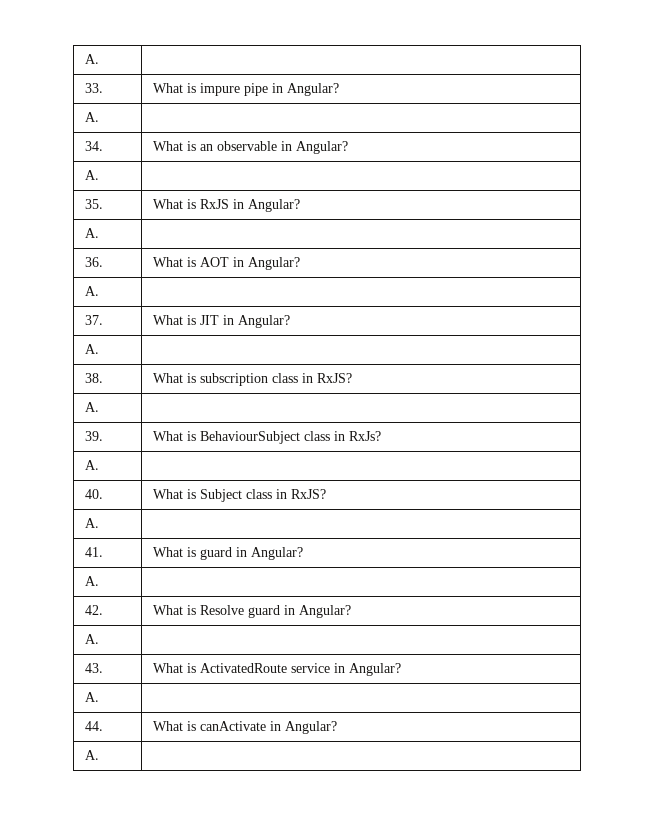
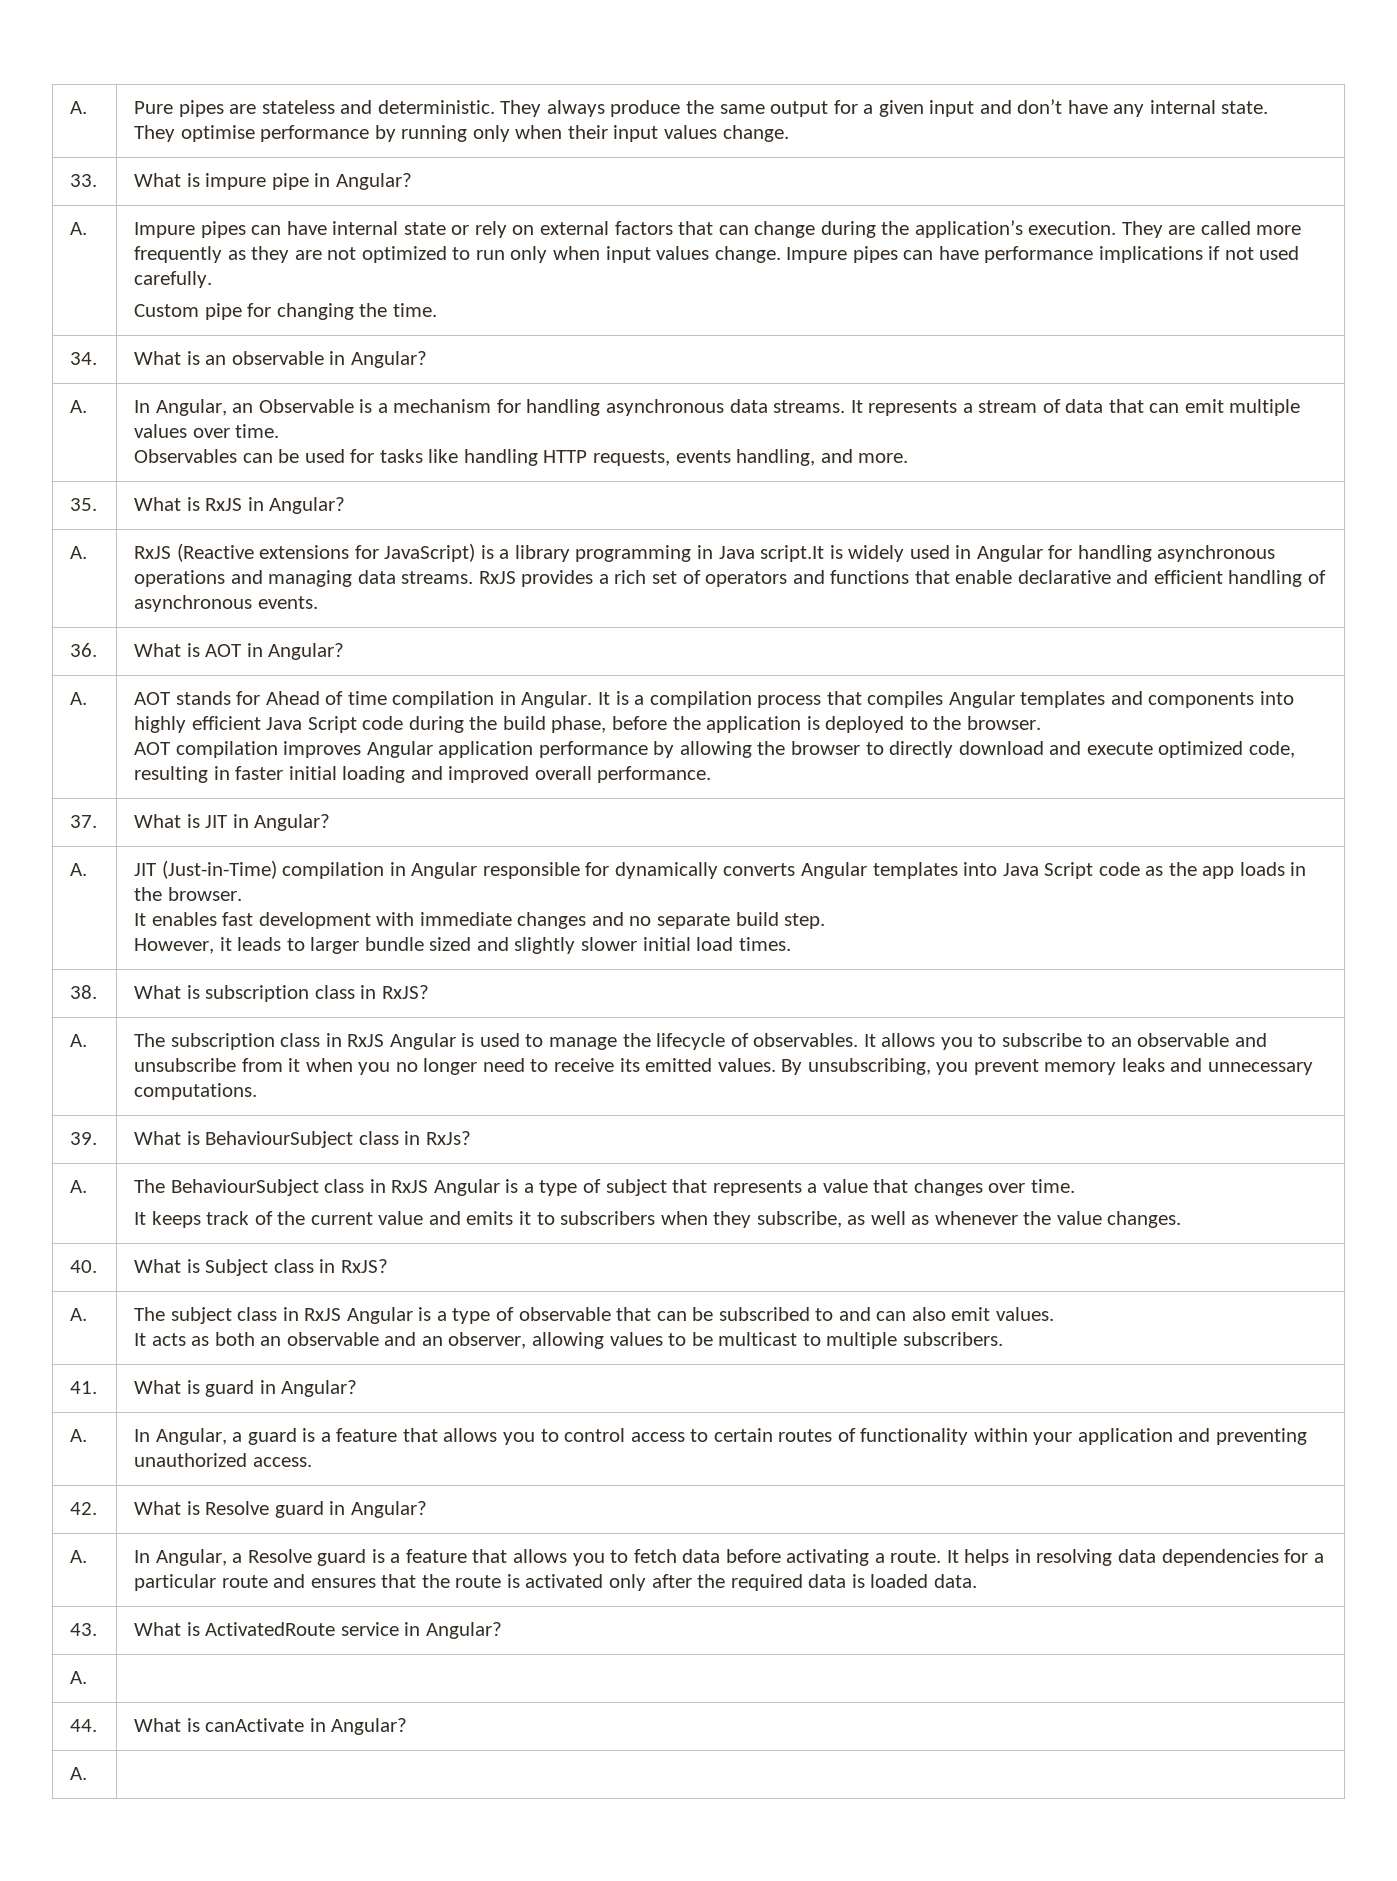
[85,54,100,64] A. | -> [70,101,88,114] [134,99,1269,117] [134,125,789,142] A. | Pure pipes are stateless and deterministic. They always produce the same output for a given input and don’t have any internal state. // They optimise performance by running only when their input values change.
(100, 117) none -> [134,220,1302,238] [134,246,1300,263] [134,271,213,288] [134,303,437,320] Impure pipes can have internal state or rely on external factors that can change during the application’s execution. They are called more frequently as they are not optimized to run only when input values change. Impure pipes can have performance implications if not used carefully. // Custom pipe for changing the time.
(100, 175) none -> [134,399,1301,416] [134,424,280,438] [134,449,909,466] In Angular, an Observable is a mechanism for handling asynchronous data streams. It represents a stream of data that can emit multiple values over time. // Observables can be used for tasks like handling HTTP requests, events handling, and more.
(100, 233) none -> [134,543,1276,562] [134,570,1326,587] [134,595,318,612] RxJS (Reactive extensions for JavaScript) is a library programming in Java script.It is widely used in Angular for handling asynchronous operations and managing data streams. RxJS provides a rich set of operators and functions that enable declarative and efficient handling of asynchronous events.
(100, 291) none -> [134,691,1294,708] [134,716,1041,733] [134,741,1295,758] [134,766,712,783] AOT stands for Ahead of time compilation in Angular. It is a compilation process that compiles Angular templates and components into highly efficient Java Script code during the build phase, before the application is deployed to the browser. // AOT compilation improves Angular application performance by allowing the browser to directly download and execute optimized code, resulting in faster initial loading and improved overall performance.
(100, 349) none -> [134,860,1307,879] [134,887,242,901] [134,912,826,929] [134,937,791,954] JIT (Just-in-Time) compilation in Angular responsible for dynamically converts Angular templates into Java Script code as the app loads in the browser. // It enables fast development with immediate changes and no separate build step. // However, it leads to larger bundle sized and slightly slower initial load times.
(100, 407) none -> [134,1033,1267,1050] [134,1058,1313,1075] [134,1083,258,1100] The subscription class in RxJS Angular is used to manage the lifecycle of observables. It allows you to subscribe to an observable and unsubscribe from it when you no longer need to receive its emitted values. By unsubscribing, you prevent memory leaks and unnecessary computations.
(100, 465) none -> [134,1179,1075,1196] [134,1211,1182,1228] The BehaviourSubject class in RxJS Angular is a type of subject that represents a value that changes over time. // It keeps track of the current value and emits it to subscribers when they subscribe, as well as whenever the value changes.
(100, 523) none -> [134,1307,1054,1324] [134,1332,1003,1349] The subject class in RxJS Angular is a type of observable that can be subscribed to and can also emit values. // It acts as both an observable and an observer, allowing values to be multicast to multiple subscribers.
(100, 581) none -> [134,1428,1307,1445] [134,1453,312,1467] In Angular, a guard is a feature that allows you to control access to certain routes of functionality within your application and preventing unauthorized access.
(100, 639) none -> [134,1549,1324,1566] [134,1574,977,1591] In Angular, a Resolve guard is a feature that allows you to fetch data before activating a route. It helps in resolving data dependencies for a particular route and ensures that the route is activated only after the required data is loaded data.

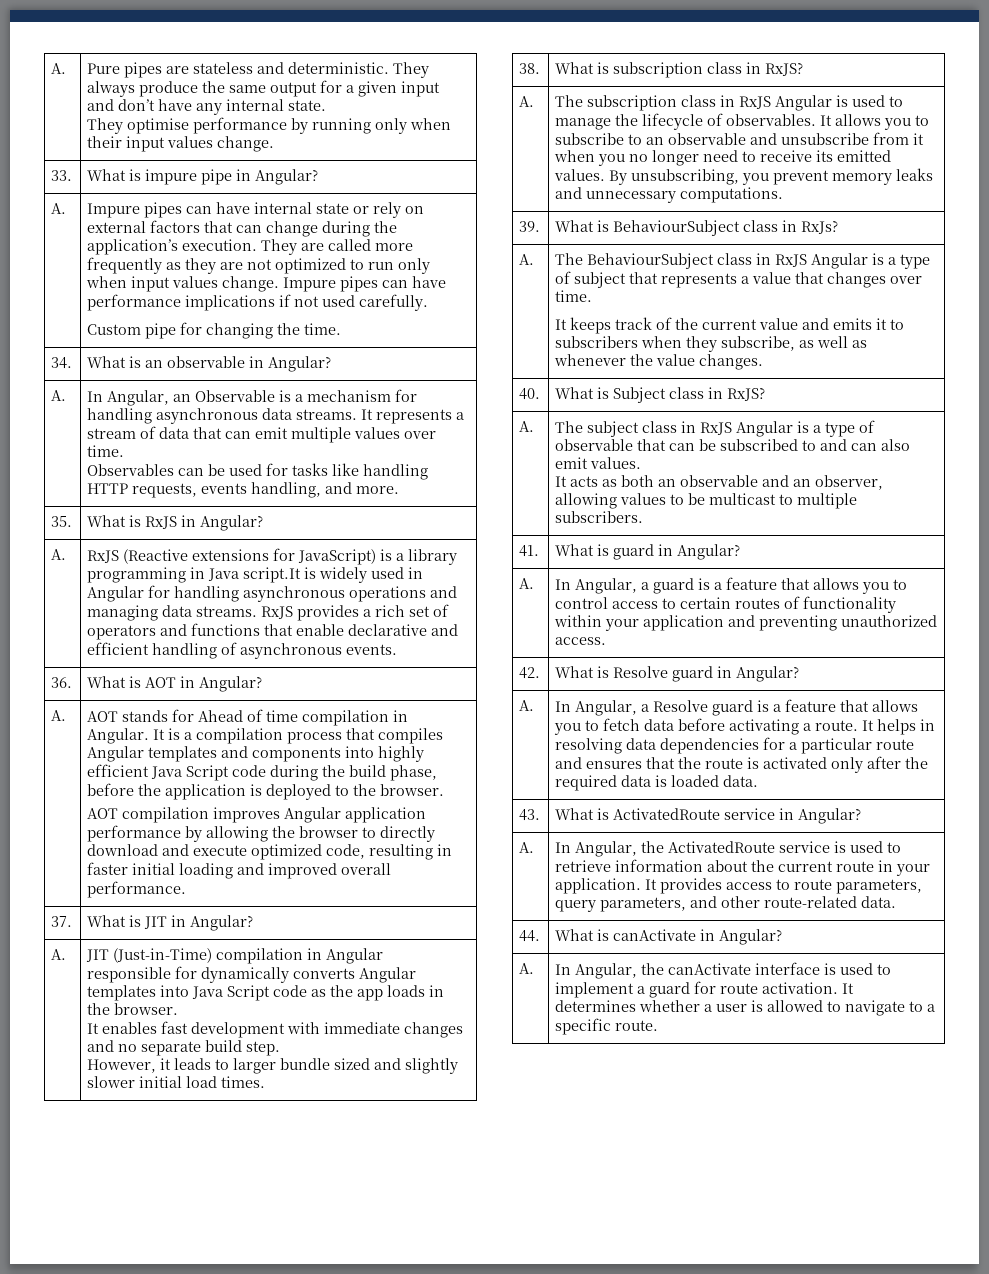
(88, 1677) none -> [555,841,902,857] [555,859,931,876] [555,878,923,894] [555,896,897,912] In Angular, the ActivatedRoute service is used to retrieve information about the current route in your application. It provides access to route parameters, query parameters, and other route-related data.
(88, 1773) none -> [555,962,892,979] [555,981,855,998] [555,1000,936,1016] [555,1018,659,1035] In Angular, the canActivate interface is used to implement a guard for route activation. It determines whether a user is allowed to navigate to a specific route.

